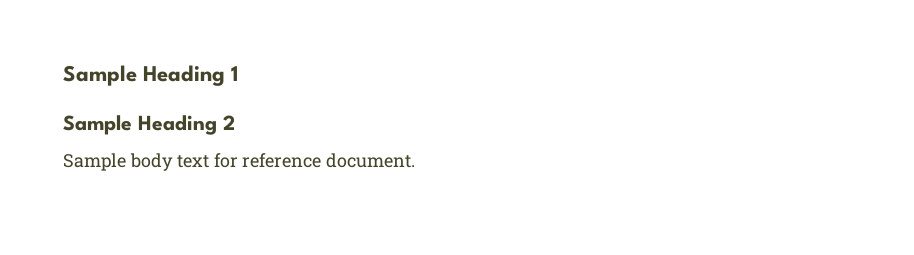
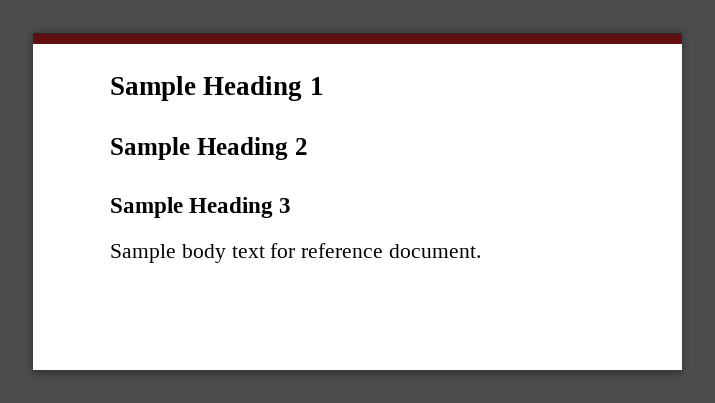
(235, 122) none -> [110,197,292,218] // Sample Heading 3

